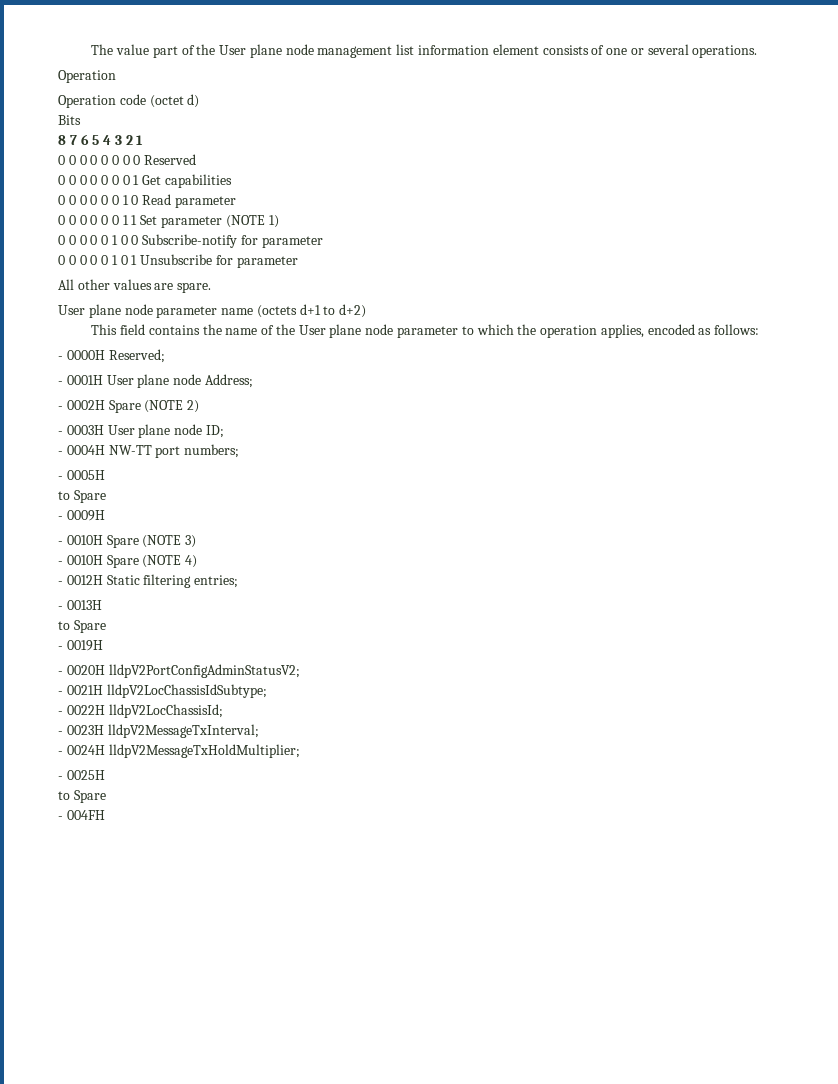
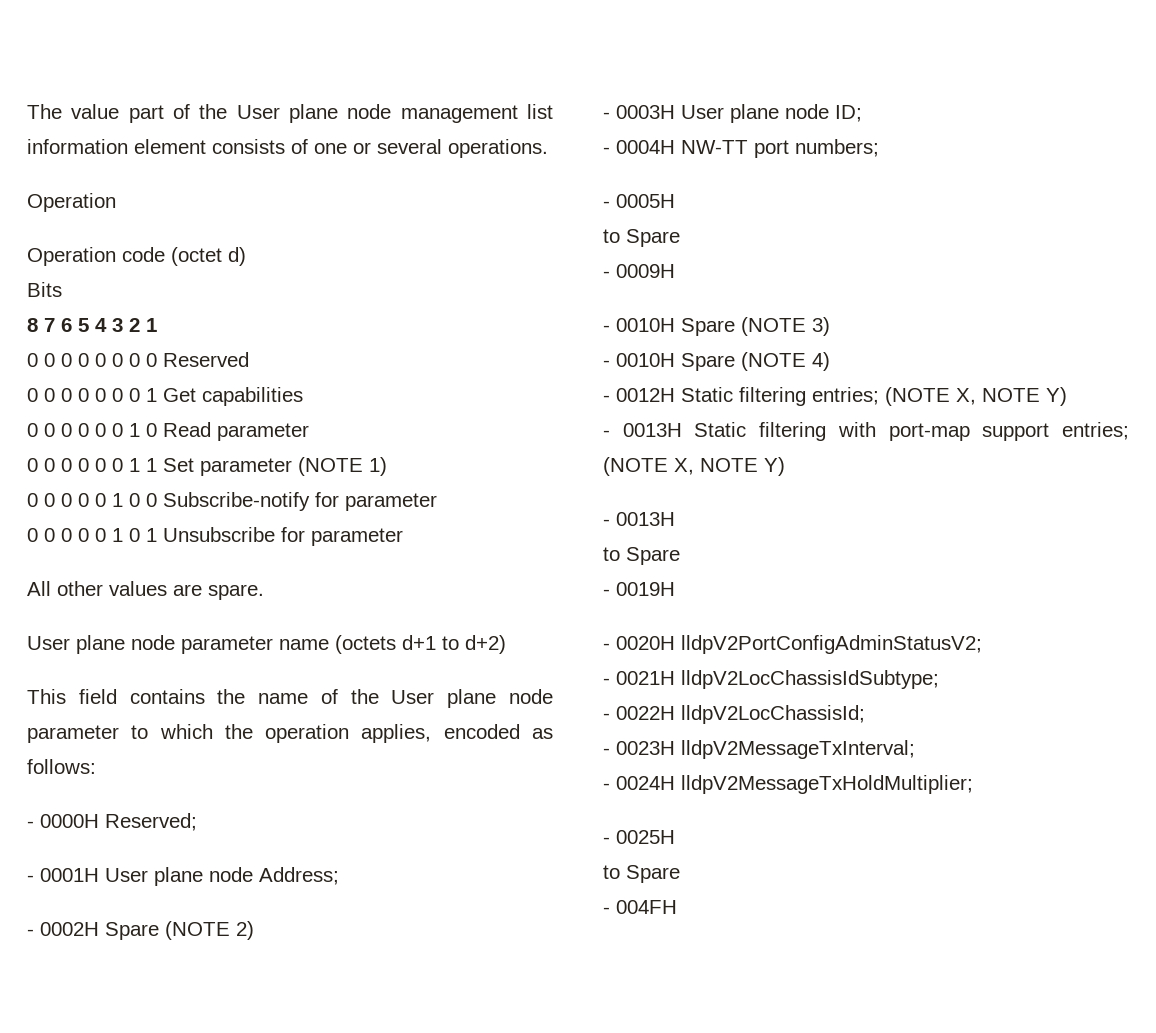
(239, 581) none -> [885,387,1067,406] [603,422,1129,441] [603,457,785,476] (NOTE X, NOTE Y) // - 0013H Static filtering with port-map support entries; (NOTE X, NOTE Y)

